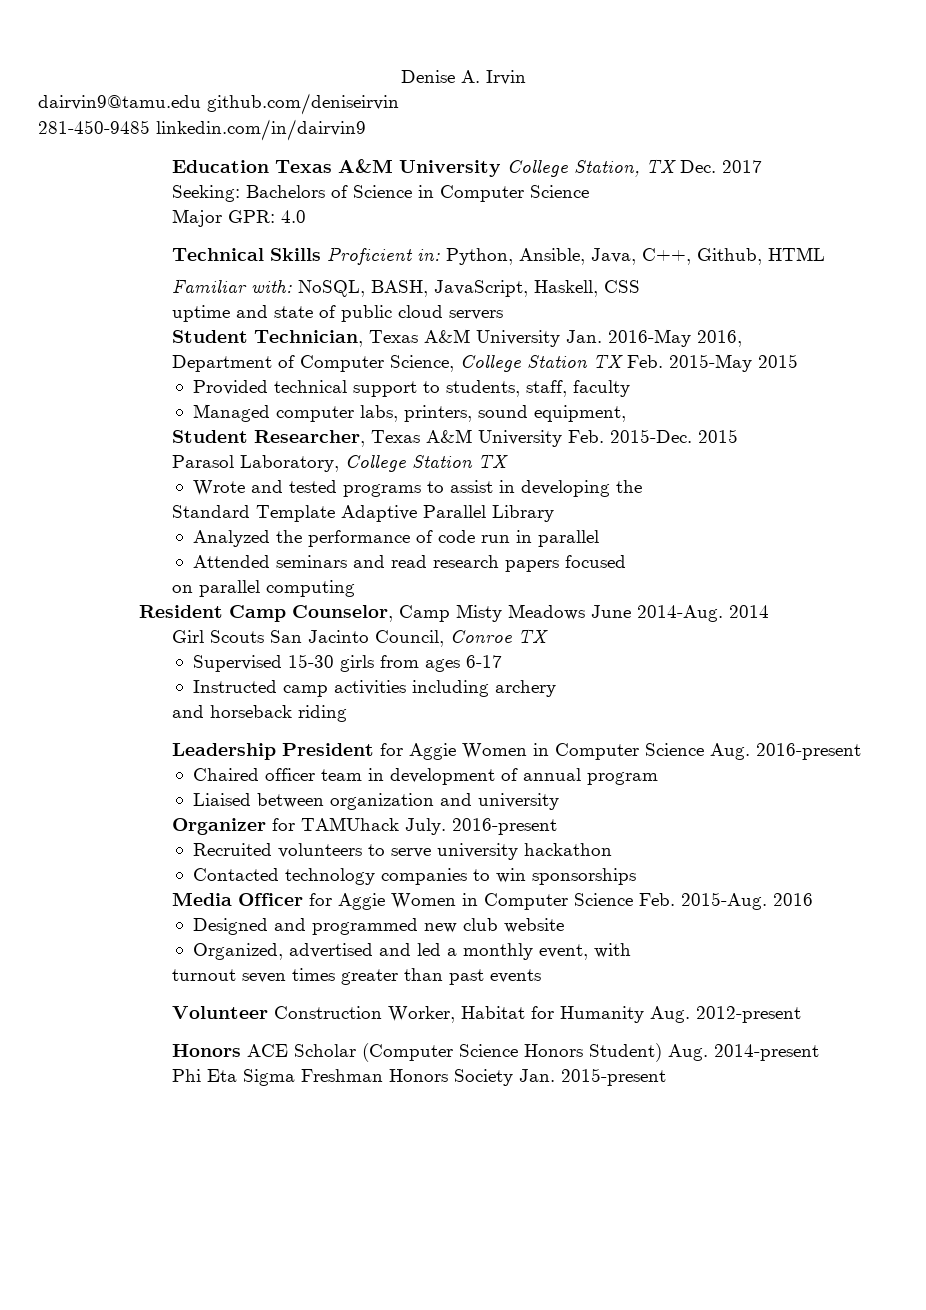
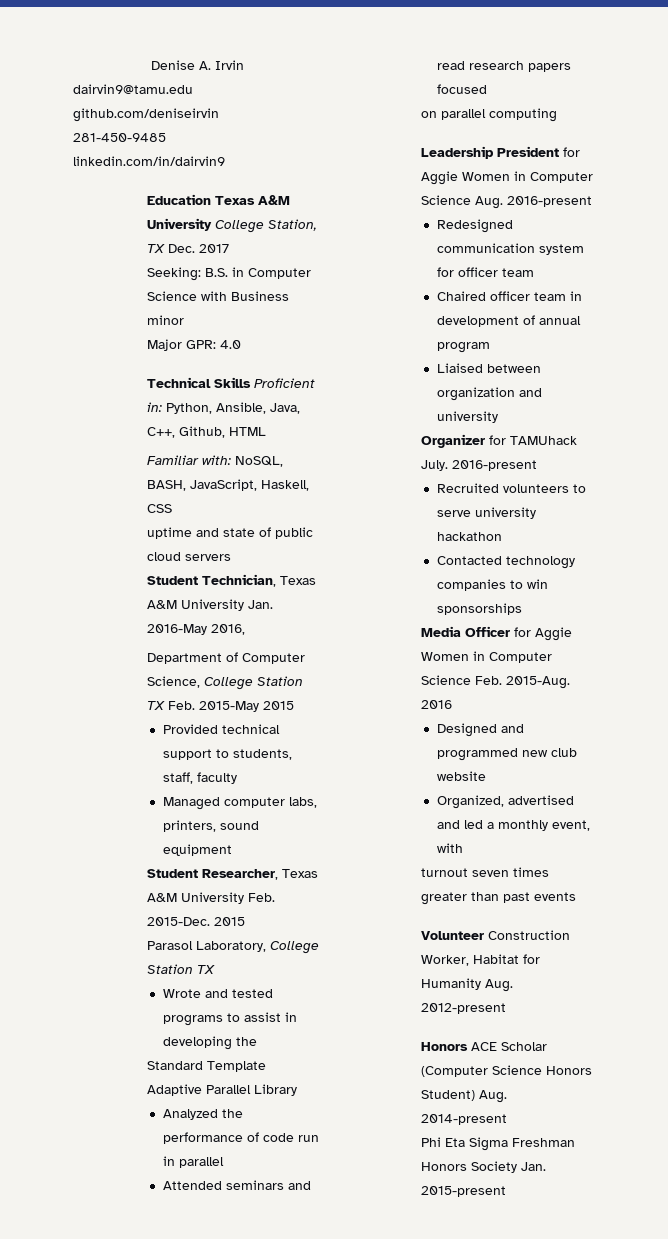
[246,185,590,202] Bachelors of Science in Computer Science -> [205,267,312,279] [147,291,290,301] [147,315,185,325] B.S. in Computer Science with Business minor
[534,405,627,422] equipment, -> [162,844,232,856] equipment
[138,604,769,622] [172,629,549,647] [193,654,503,672] [193,680,557,697] [172,705,348,722] // Resident Camp Counselor, Camp Misty Meadows June 2014-Aug. 2014 // Girl Scouts San Jacinto Council, Conroe TX // Supervised 15-30 girls from ages 6-17 // Instructed camp activities including archery // and horseback riding -> (558, 115) none
(862, 751) none -> [436,219,513,233] [436,243,584,255] [436,267,534,277] // Redesigned communication system for officer team

